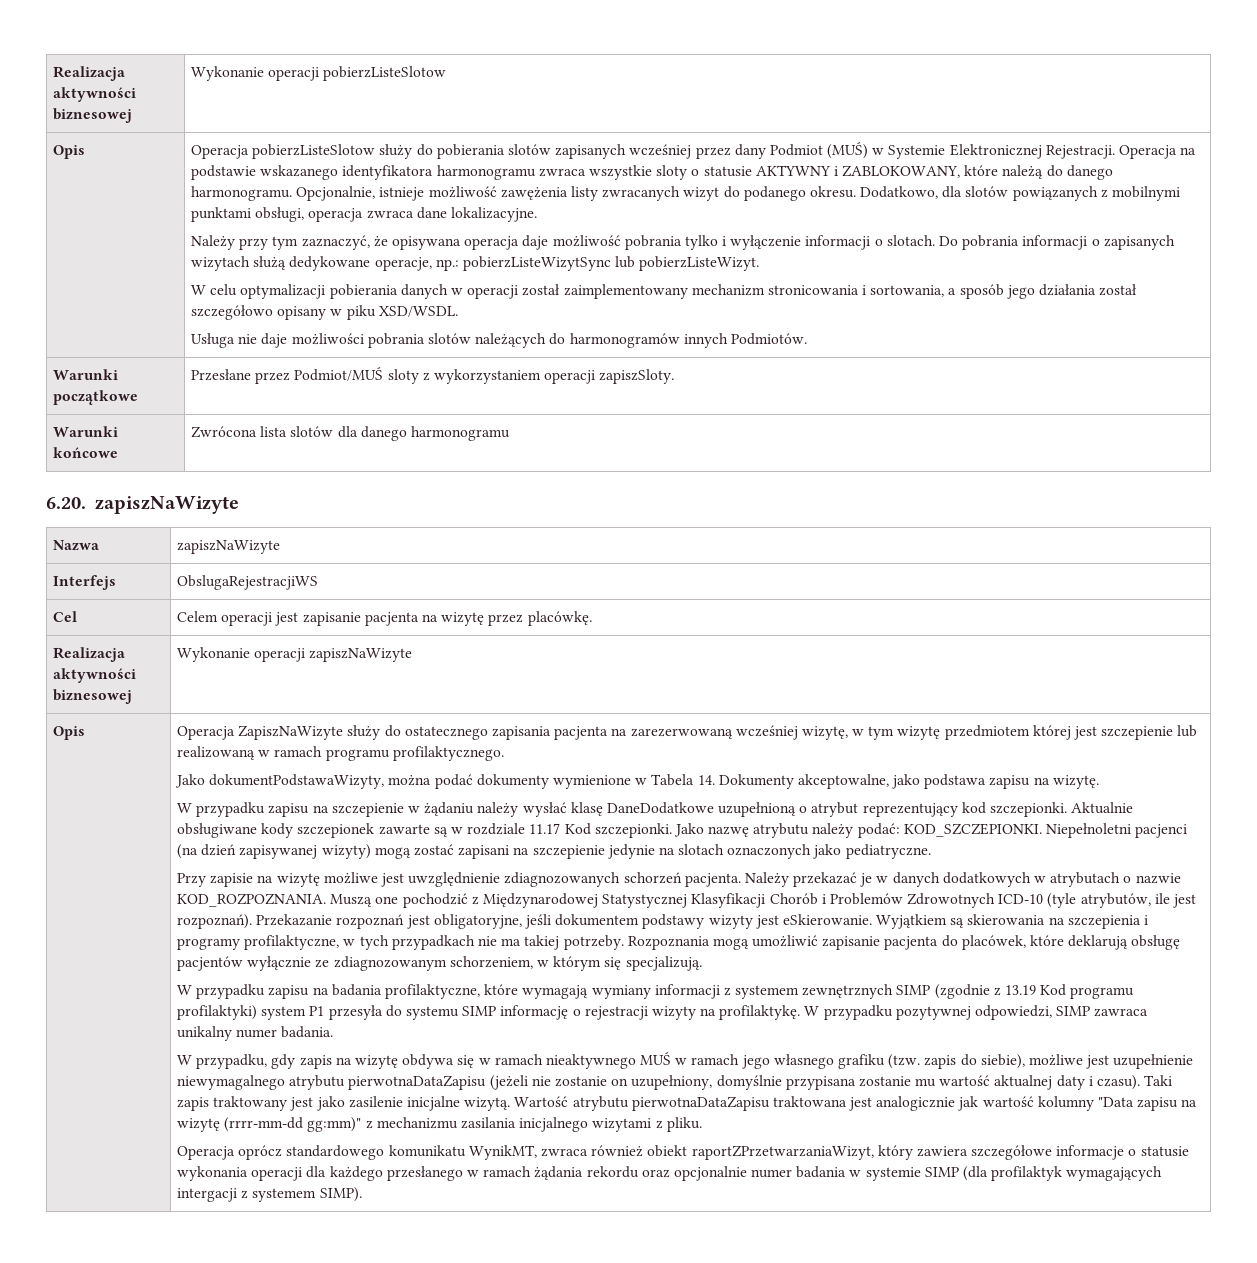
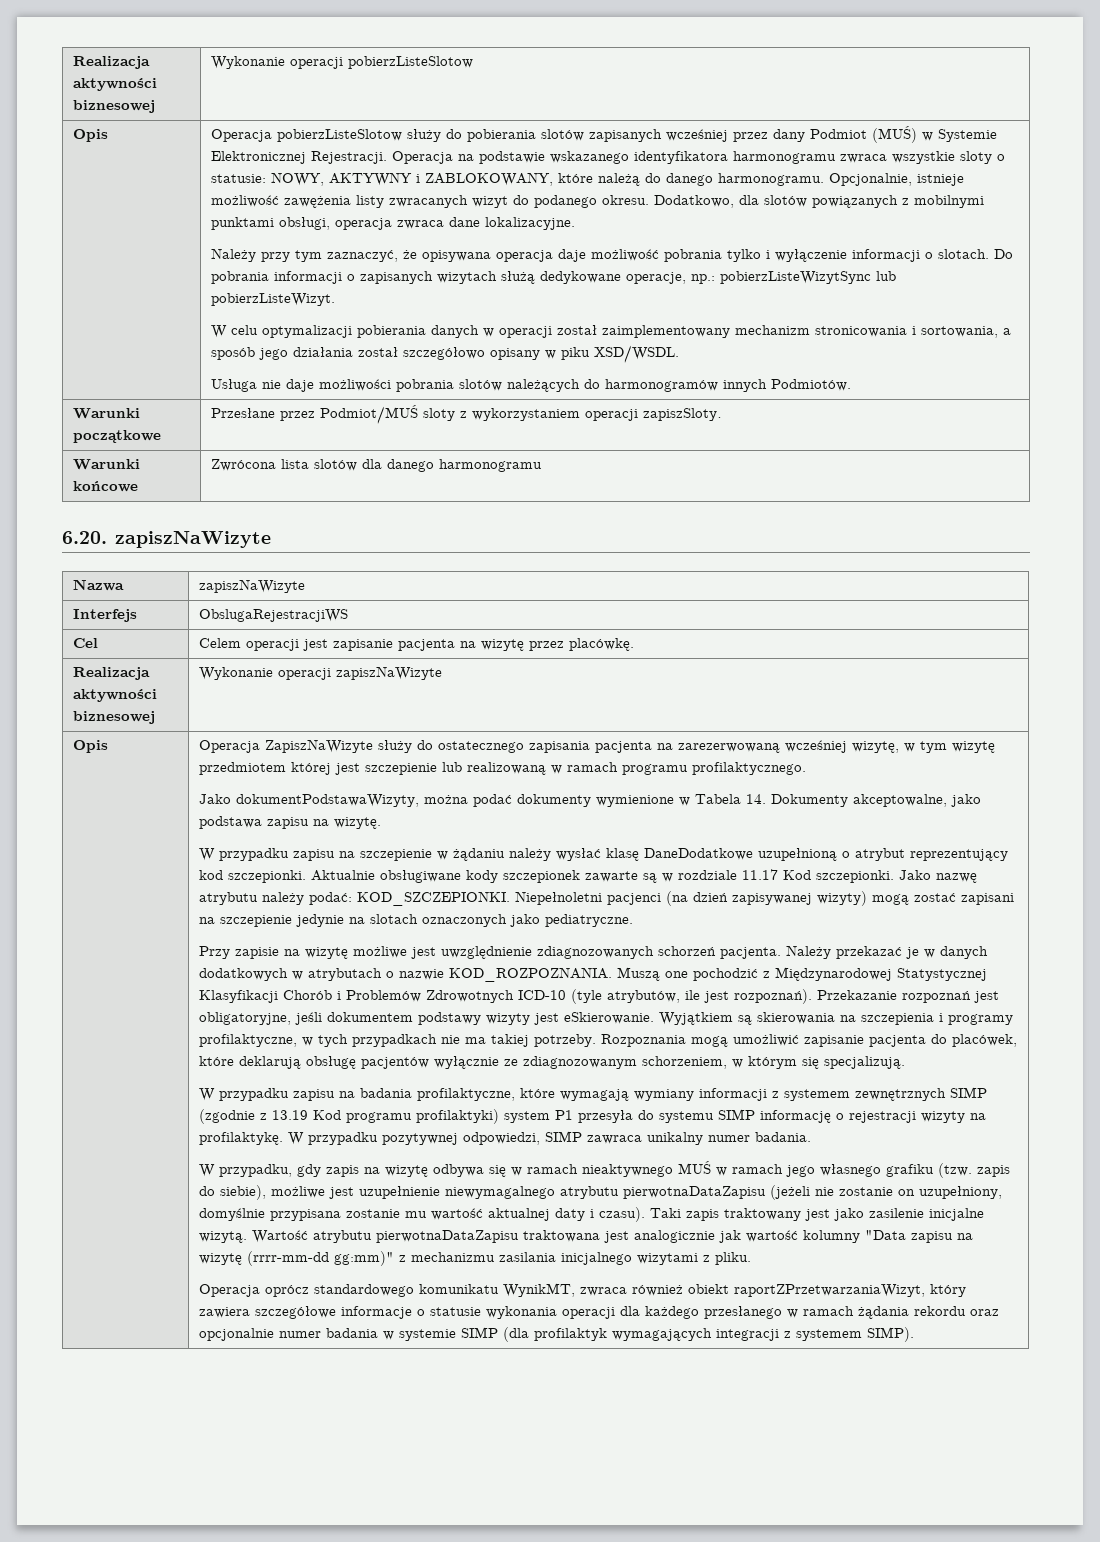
[703,166,752,177] statusie -> [211,172,325,186] statusie: NOWY,
[402,1054,455,1069] obdywa -> [433,1164,485,1177] odbywa
[177,1188,238,1202] intergacji -> [716,1329,780,1341] integracji

